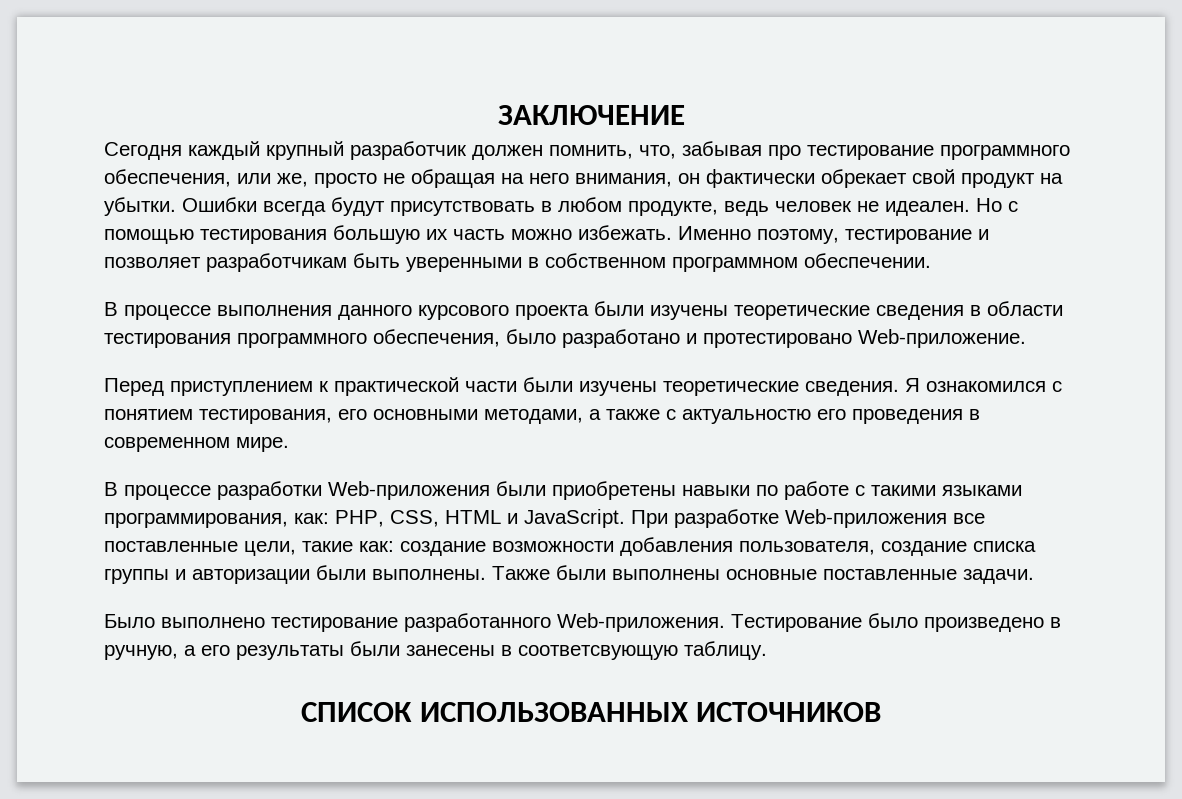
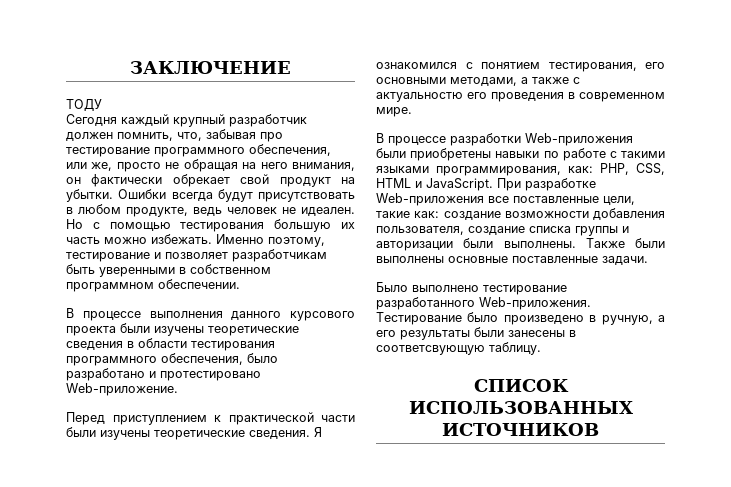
(685, 115) none -> [66,99,102,111] // ТОДУ

